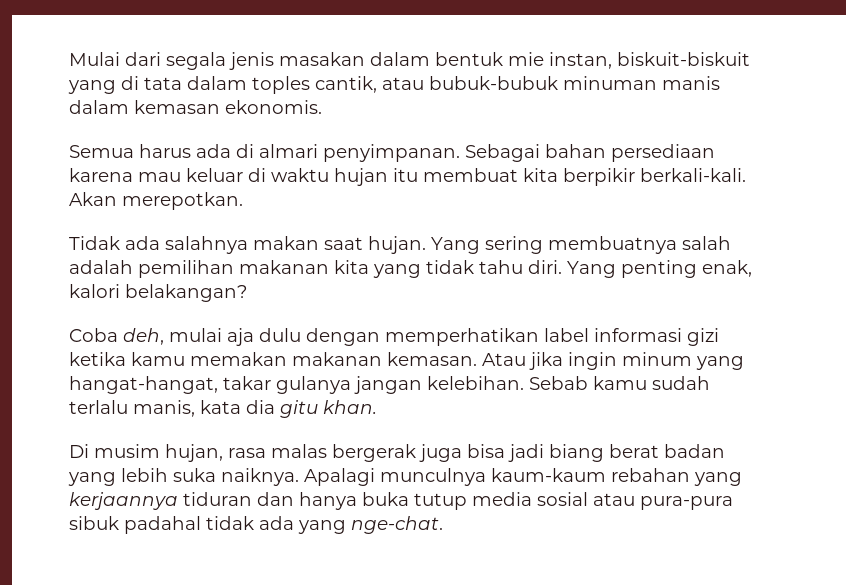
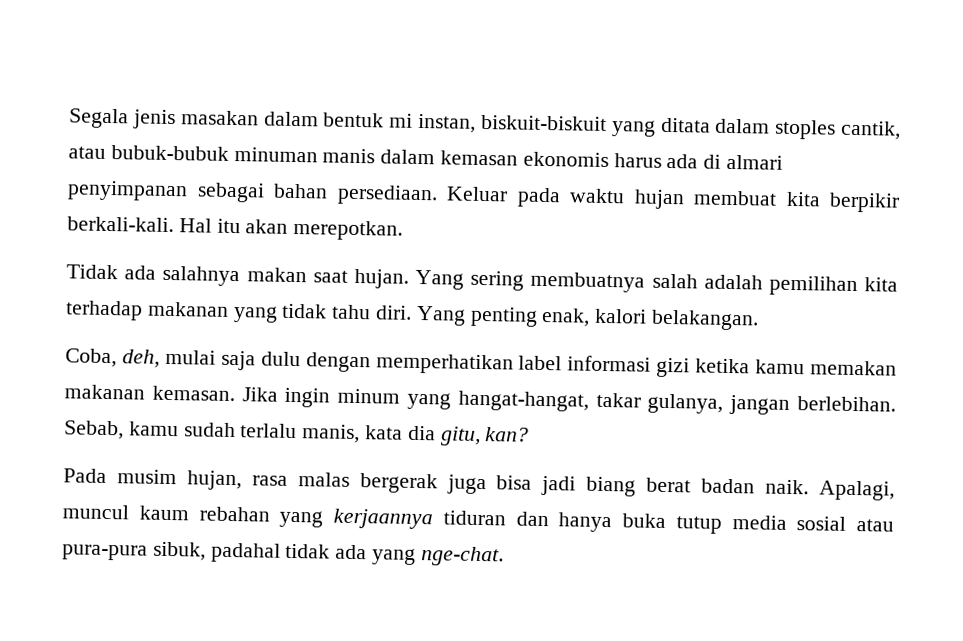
[69,52,226,70] Mulai dari segala -> [69,108,129,129] Segala
[508,52,544,66] mie -> [389,113,414,128] mi
[121,76,310,94] di tata dalam toples -> [660,117,837,140] ditata dalam stoples
[225,100,322,114] [69,145,134,158] ekonomis. // Semua -> [522,151,609,168] ekonomis
[323,144,715,162] [69,168,266,182] penyimpanan. Sebagai bahan persediaan karena mau keluar di -> [67,180,561,208] penyimpanan sebagai bahan persediaan. Keluar pada
[393,168,418,182] itu -> (685, 199) none
[69,192,117,206] Akan -> [178,218,289,234] Hal itu akan
[239,260,369,274] makanan kita -> [863,277,898,292] [65,300,229,321] kita terhadap makanan
[125,284,247,302] [69,328,118,342] belakangan? // Coba -> [651,309,760,331] [65,348,117,368] belakangan. // Coba,
[227,328,254,346] aja -> [220,350,256,371] saja
[482,352,563,370] Atau jika -> [241,387,278,402] Jika
[276,376,588,394] gulanya jangan kelebihan. Sebab -> [647,393,896,415] [64,420,124,440] gulanya, jangan berlebihan. Sebab,
[280,400,377,418] [69,444,89,458] gitu khan. // Di -> [439,426,530,446] [63,468,107,483] gitu, kan? // Pada
[68,468,606,486] yang lebih suka naiknya. Apalagi munculnya kaum-kaum -> [765,479,895,501] [62,504,189,521] naik. Apalagi, muncul kaum
[69,516,119,530] sibuk -> [152,541,206,561] sibuk,

